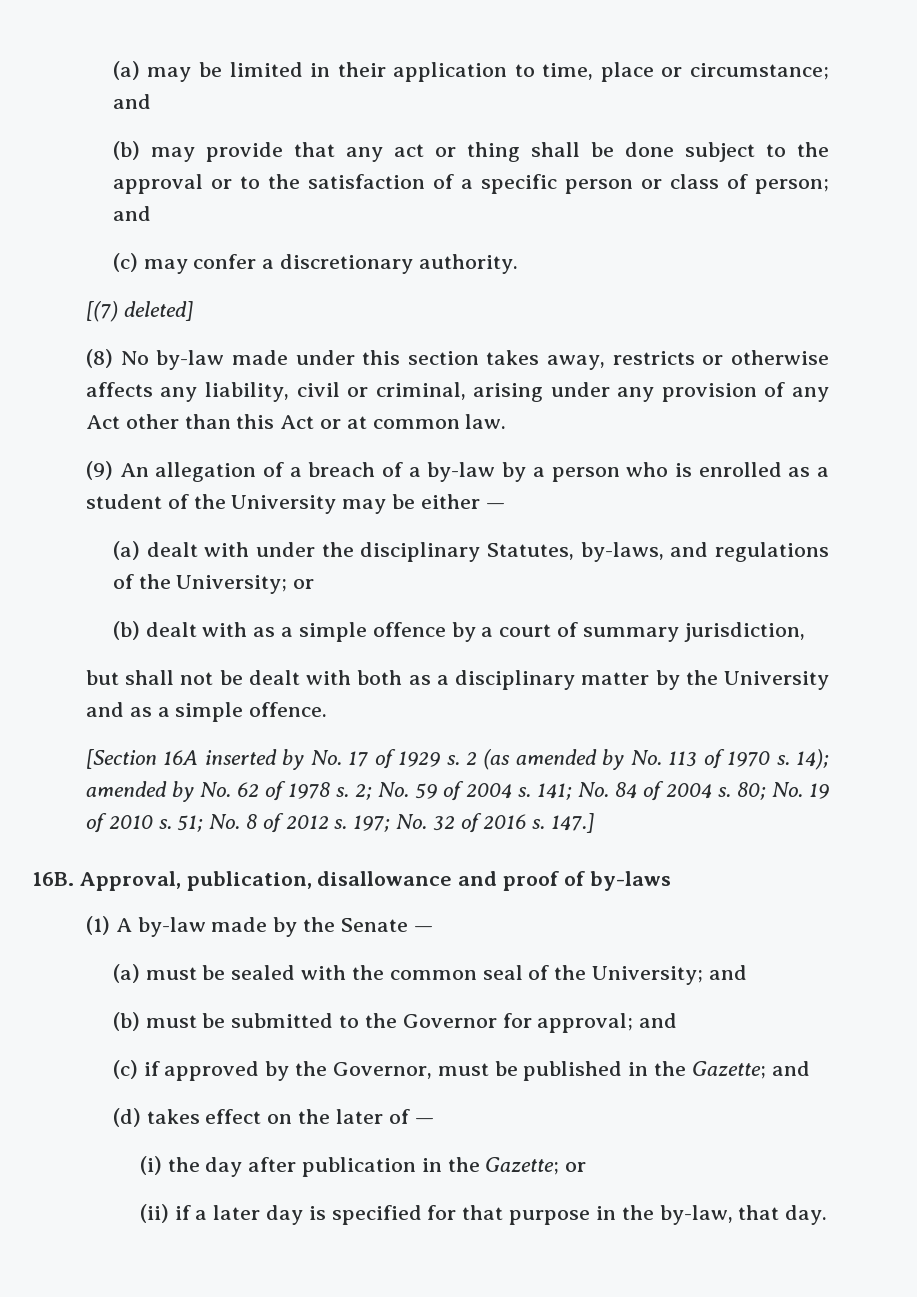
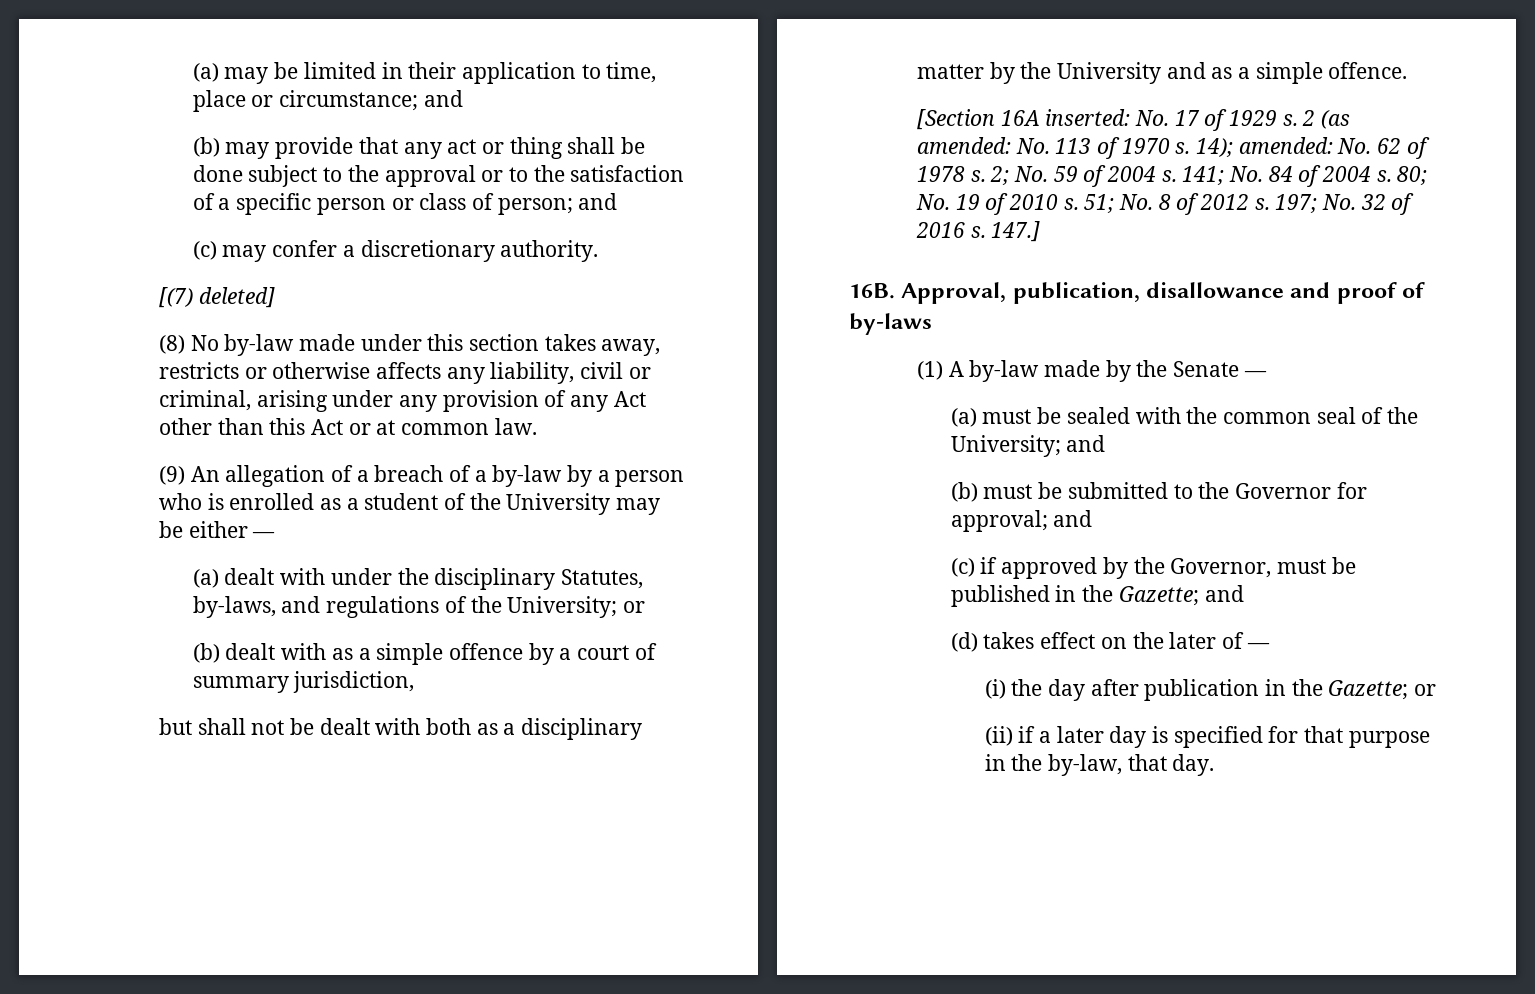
[204,749,305,770] inserted by -> [1045,109,1131,126] inserted:
[515,749,625,770] amended by -> [916,137,1011,154] amended:
[85,781,194,802] amended by -> [1238,137,1333,154] amended:

